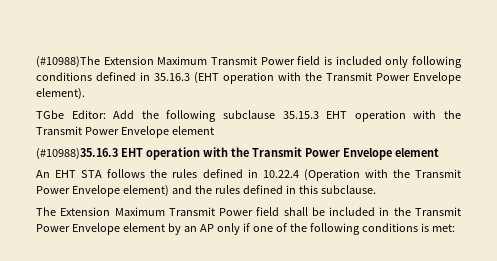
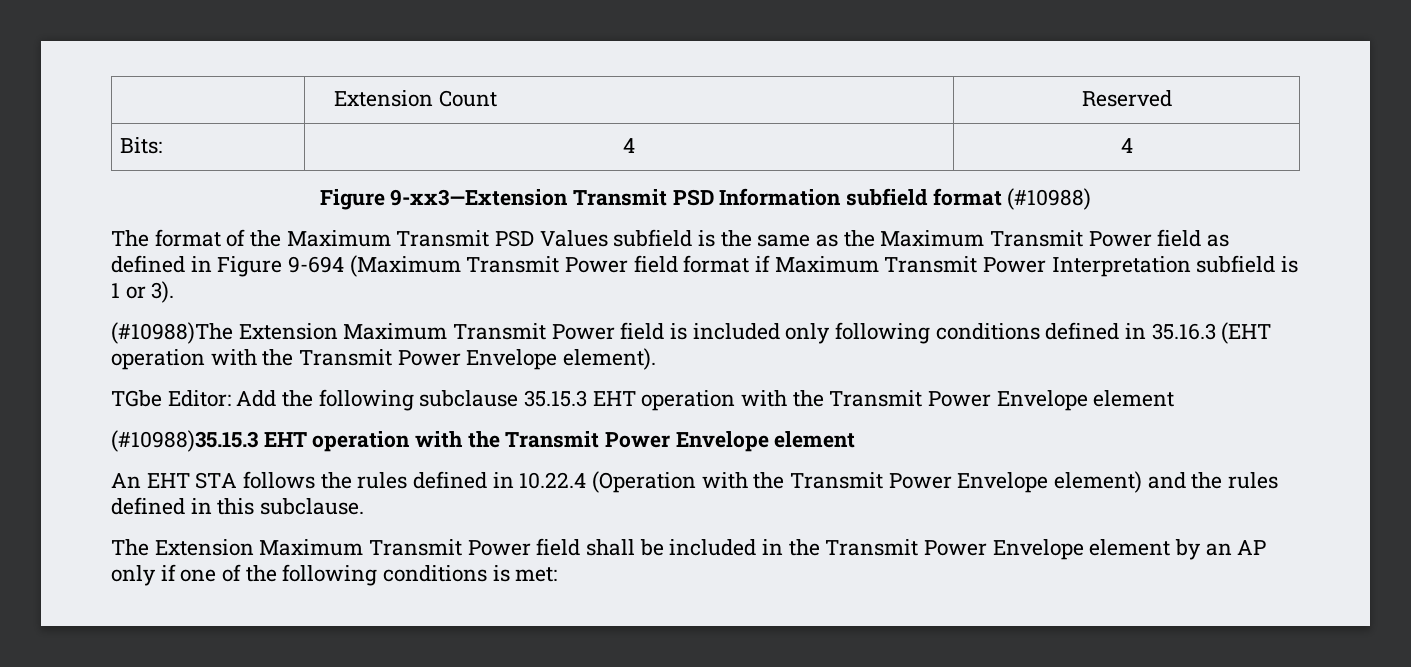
(36, 62) none -> [334,90,497,107] [1081,90,1172,107] [119,137,162,154] [623,138,635,153] [1120,138,1133,153] [319,188,1092,210] [111,229,1230,247] [111,255,1299,277] [111,281,175,303] | Extension Count | Reserved // Bits: | 4 | 4 // Figure 9-xx3—Extension Transmit PSD Information subfield format (#10988) // The format of the Maximum Transmit PSD Values subfield is the same as the Maximum Transmit Power field as defined in Figure 9-694 (Maximum Transmit Power field format if Maximum Transmit Power Interpretation subfield is 1 or 3). //
[36,148,118,160] (#10988)35.16.3 -> [111,430,258,452] (#10988)35.15.3

